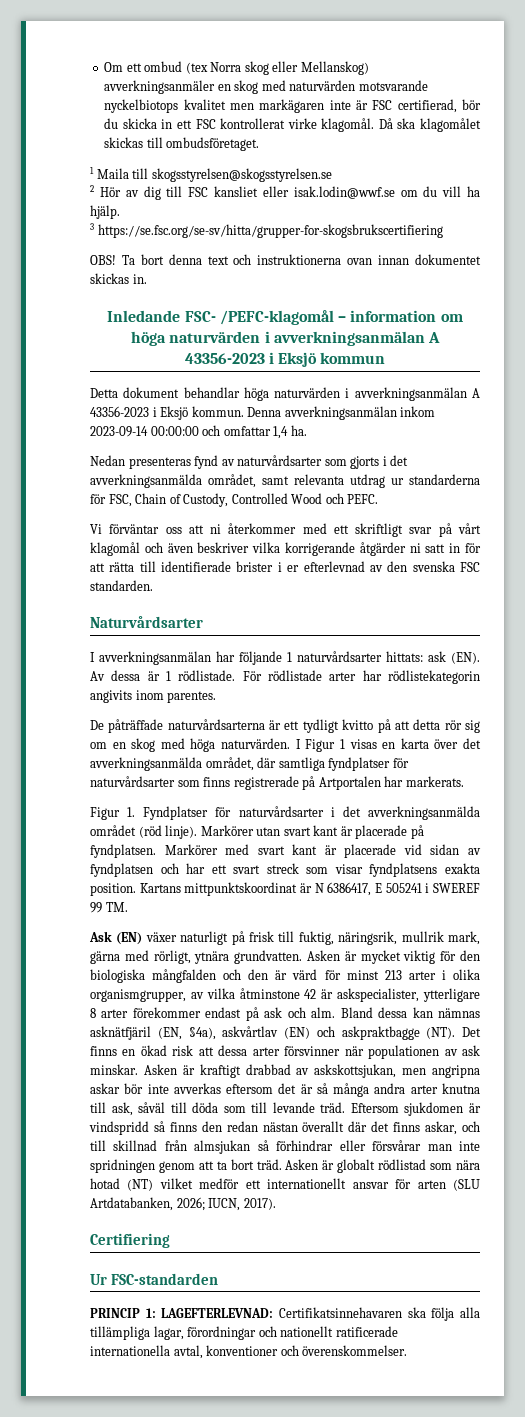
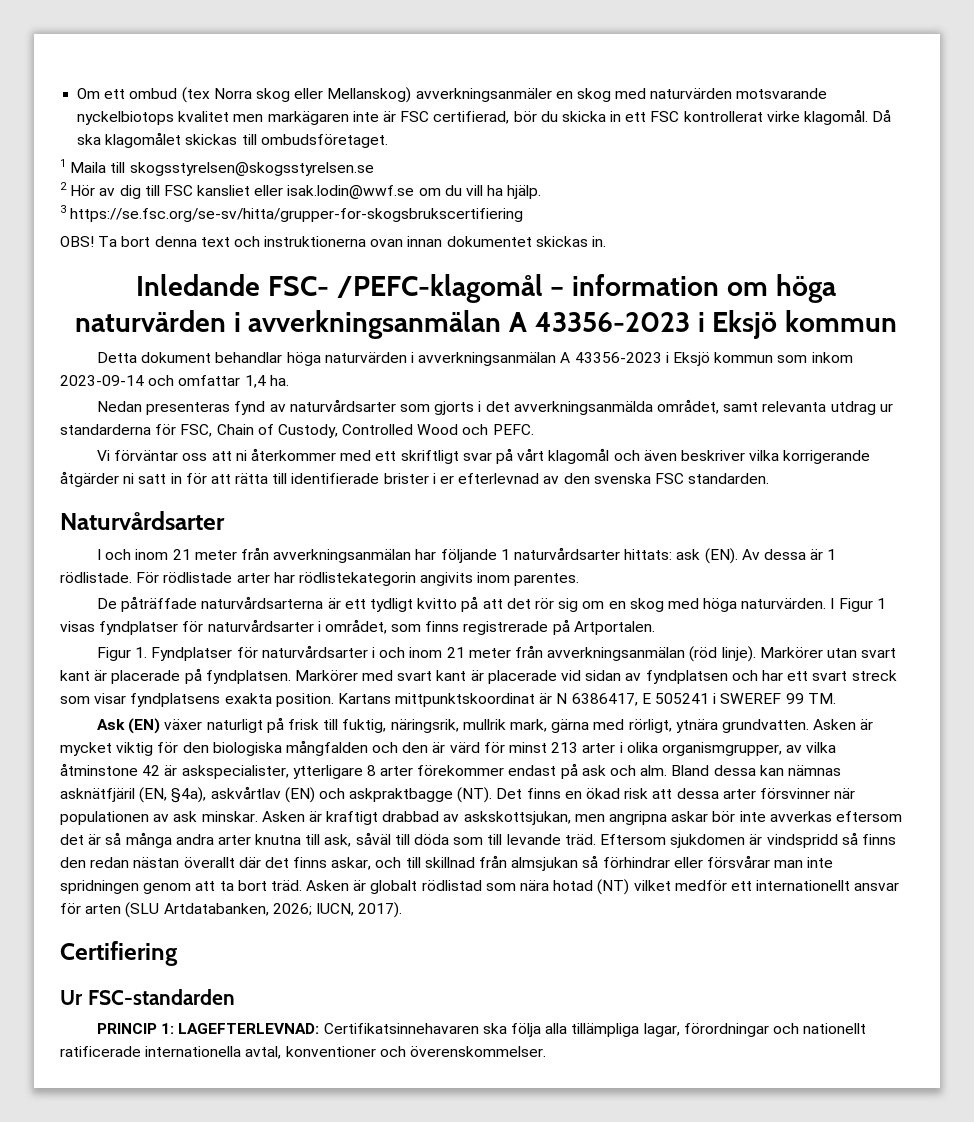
[191,406,397,420] kommun. Denna avverkningsanmälan -> [714,352,808,363] kommun som
[150,426,199,436] 00:00:00 -> (144, 380) none
(95, 657) none -> [105,547,270,560] och inom 21 meter från
[413,719,441,730] detta -> [506,598,531,609] det
[382,738,482,749] [90,757,325,771] en karta över det avverkningsanmälda området, där samtliga -> (95, 626) none
(175, 781) none -> [317,619,387,634] i området,
[318,776,464,790] Artportalen har markerats. -> [573,621,655,635] Artportalen.
[342,806,481,820] [90,825,136,836] det avverkningsanmälda området -> [379,645,686,661] och inom 21 meter från avverkningsanmälan

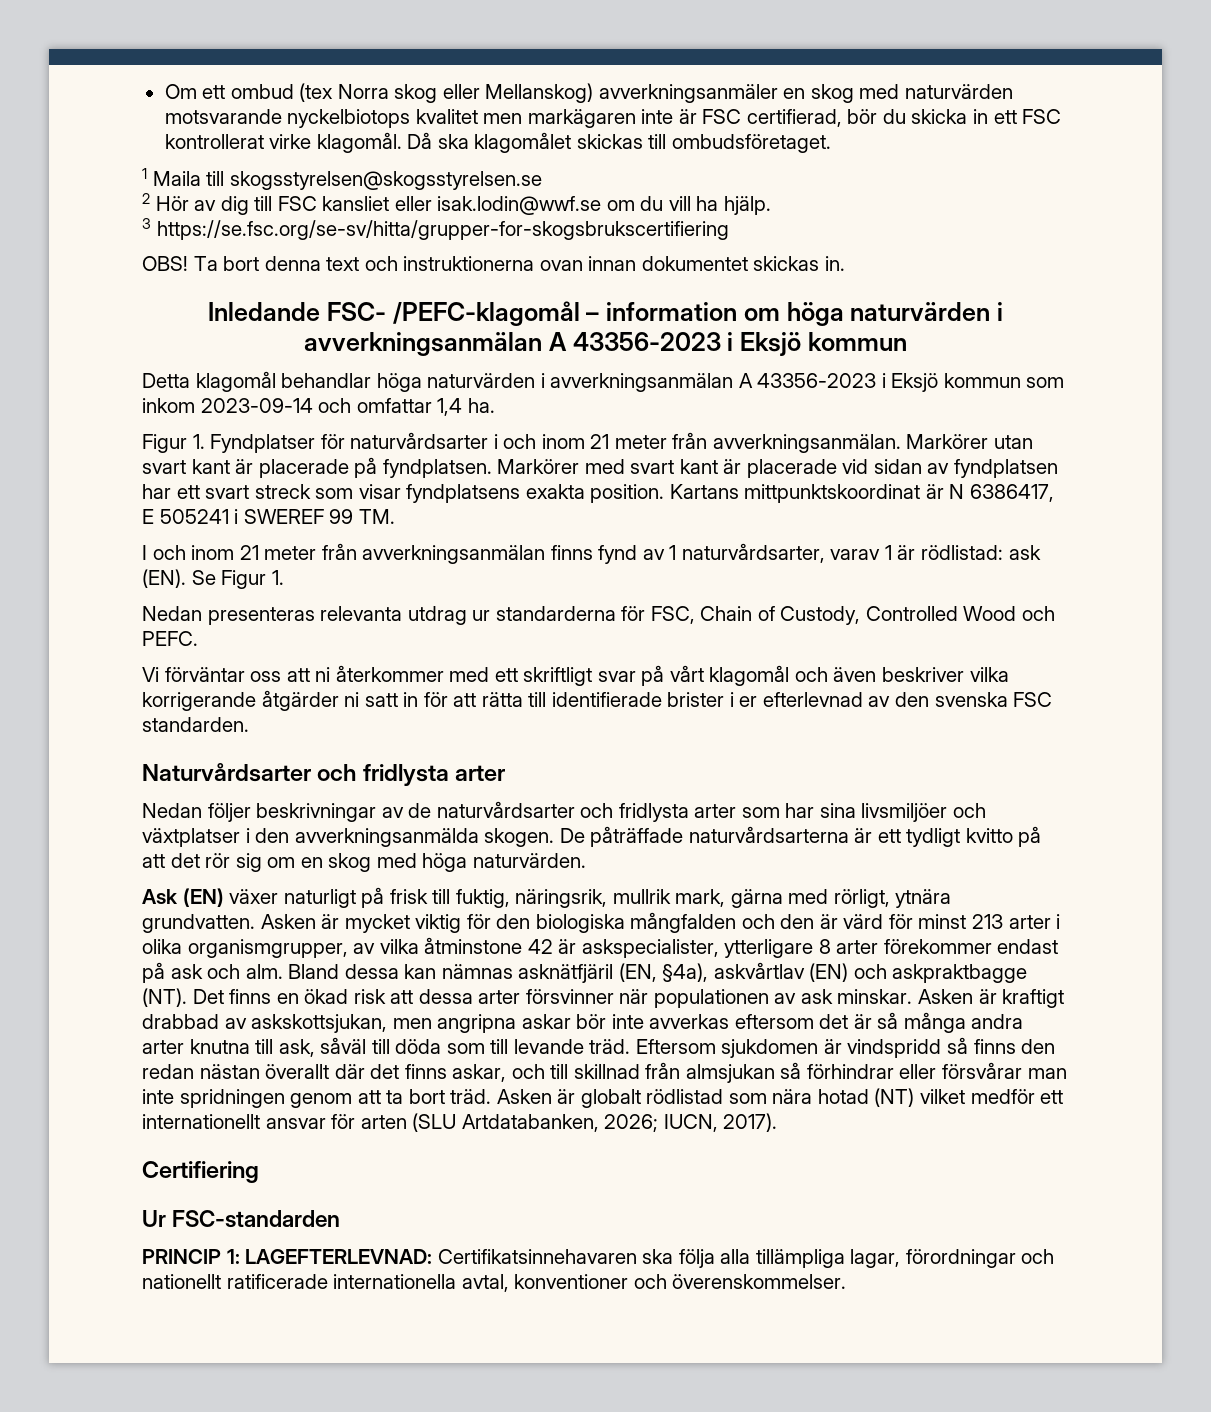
[141,352,212,363] dokument -> [195,371,276,392] klagomål
[97,399,759,415] Nedan presenteras fynd av naturvårdsarter som gjorts i det avverkningsanmälda området, samt -> [142,432,1033,453] [142,457,1059,478] [142,484,1054,503] [142,509,395,524] [142,543,1041,564] [142,569,284,589] [142,606,315,625] Figur 1. Fyndplatser för naturvårdsarter i och inom 21 meter från avverkningsanmälan. Markörer utan svart kant är placerade på fyndplatsen. Markörer med svart kant är placerade vid sidan av fyndplatsen har ett svart streck som visar fyndplatsens exakta position. Kartans mittpunktskoordinat är N 6386417, E 505241 i SWEREF 99 TM. // I och inom 21 meter från avverkningsanmälan finns fynd av 1 naturvårdsarter, varav 1 är rödlistad: ask (EN). Se Figur 1. // Nedan presenteras
[97,547,837,564] [60,572,580,586] // I och inom 21 meter från avverkningsanmälan har följande 1 naturvårdsarter hittats: ask (EN). Av dessa är 1 rödlistade. För rödlistade arter har rödlistekategorin angivits inom parentes. // -> [317,764,506,786] [142,801,986,822] [142,828,555,847] och fridlysta arter // Nedan följer beskrivningar av de naturvårdsarter och fridlysta arter som har sina livsmiljöer och växtplatser i den avverkningsanmälda skogen.
[830,598,886,612] [60,619,655,635] [97,645,897,662] [60,668,897,684] [60,693,836,707] I Figur 1 visas fyndplatser för naturvårdsarter i området, som finns registrerade på Artportalen. // Figur 1. Fyndplatser för naturvårdsarter i och inom 21 meter från avverkningsanmälan (röd linje). Markörer utan svart kant är placerade på fyndplatsen. Markörer med svart kant är placerade vid sidan av fyndplatsen och har ett svart streck som visar fyndplatsens exakta position. Kartans mittpunktskoordinat är N 6386417, E 505241 i SWEREF 99 TM. -> (586, 860) none

